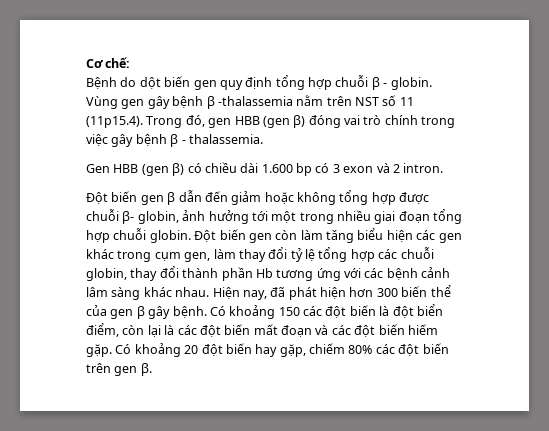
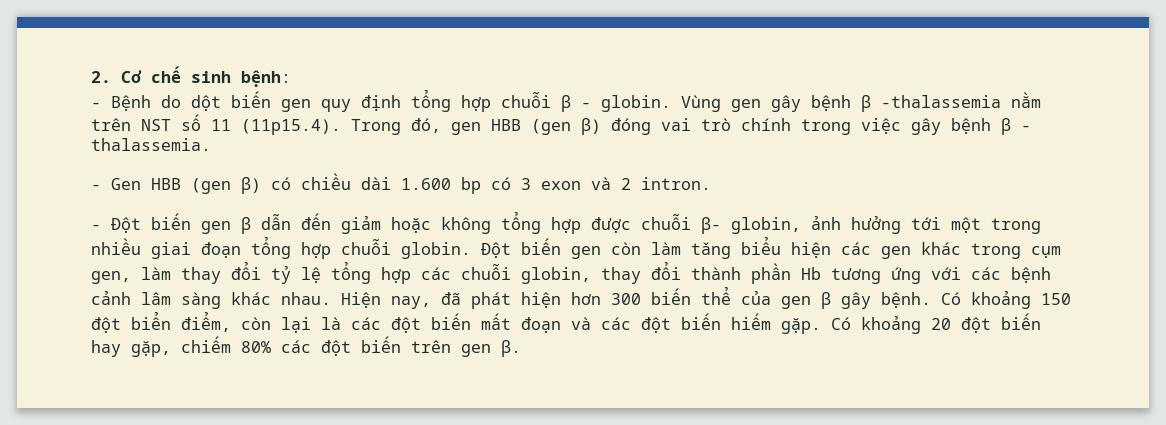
[86,57,131,68] Cơ chế: // -> [91,66,291,87] [91,102,101,108] 2. Cơ chế sinh bệnh: // -
(263, 139) none -> [91,184,101,190] -
(444, 168) none -> [91,224,101,230] -
[303,305,390,318] các đột biến là -> (1071, 299) none

